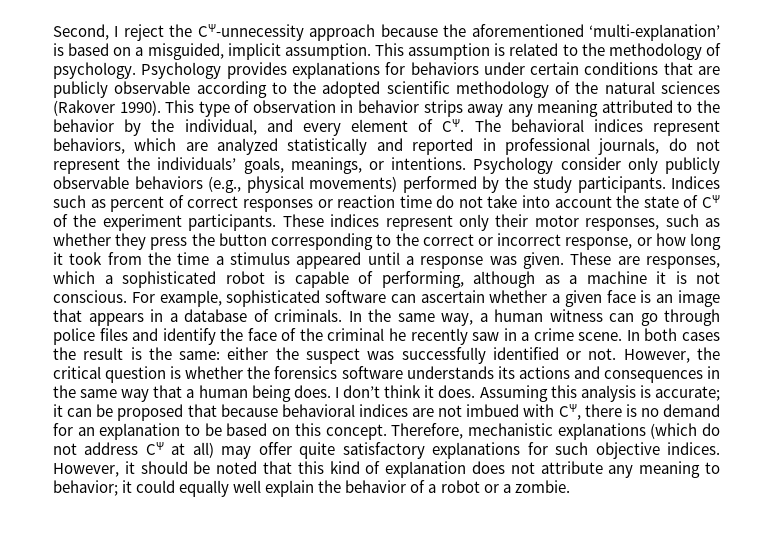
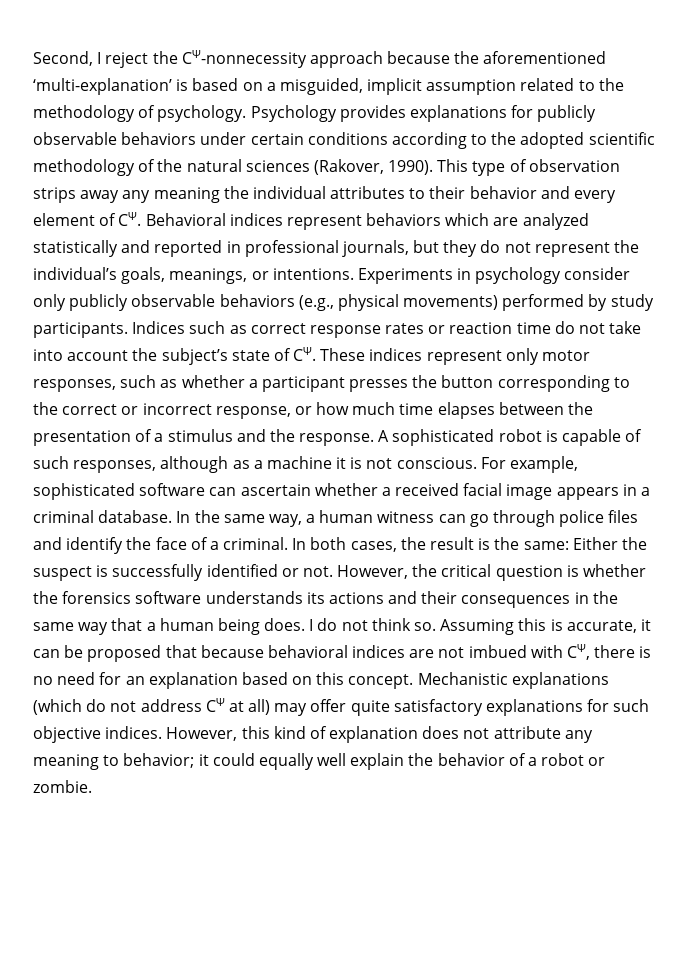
[197,24,304,41] CΨ-unnecessity -> [181,50,307,68] CΨ-nonnecessity
[284,43,506,60] assumption. This assumption is -> [426,79,517,95] assumption
(406, 68) none -> [537,105,597,122] [33,132,117,145] publicly observable
[663,62,720,75] [53,81,191,98] that are publicly observable -> (388, 138) none
[53,100,115,116] (Rakover -> [313,159,384,175] (Rakover,
[340,100,419,113] in behavior -> (620, 165) none
[601,100,720,113] [53,119,257,136] attributed to the behavior by the individual, -> [223,186,537,199] the individual attributes to their behavior
[474,119,720,136] [53,138,125,154] The behavioral indices represent behaviors, -> [145,213,442,230] Behavioral indices represent behaviors
(660, 146) none -> [413,240,478,257] but they
[157,157,237,170] individuals’ -> [33,267,117,280] individual’s
[473,157,554,174] Psychology -> [357,267,562,284] Experiments in psychology
[504,176,528,189] the -> (608, 302) none
[110,195,313,212] percent of correct responses -> [250,323,425,338] correct response rates
(640, 201) none -> [161,348,228,365] subject’s
[702,195,720,208] [53,214,277,231] CΨ of the experiment participants. -> [293,347,317,361] CΨ.
[495,214,529,227] their -> (539, 356) none
[115,233,188,250] they press -> [248,376,409,392] a participant presses
[689,233,721,250] [53,252,720,269] [53,271,113,284] long it took from the time a stimulus appeared until a response was given. These are responses, which a -> [352,402,594,419] [33,429,390,446] much time elapses between the presentation of a stimulus and the response. A
[381,271,464,288] performing, -> [33,456,157,473] such responses,
[564,290,720,307] [53,309,342,326] given face is an image that appears in a database of criminals. -> [395,483,651,500] [33,510,173,523] received facial image appears in a criminal database.
[299,328,623,345] the criminal he recently saw in a crime scene. -> [209,537,289,550] a criminal.
[681,332,720,341] cases -> [350,541,397,552] cases,
[227,347,269,360] either -> [572,537,618,550] Either
[367,351,395,360] was -> [96,565,109,577] is
(600, 372) none -> [421,591,458,604] their
[343,385,721,402] don’t think it does. Assuming this analysis is accurate; -> [317,618,637,635] do not think so. Assuming this is accurate,
[663,404,720,417] demand -> [57,672,96,685] need
[185,423,222,436] to be -> (238, 680) none
[391,423,553,439] Therefore, mechanistic -> [417,672,508,685] Mechanistic
[124,461,292,474] it should be noted that -> (238, 734) none
[502,484,511,493] a -> (606, 761) none

